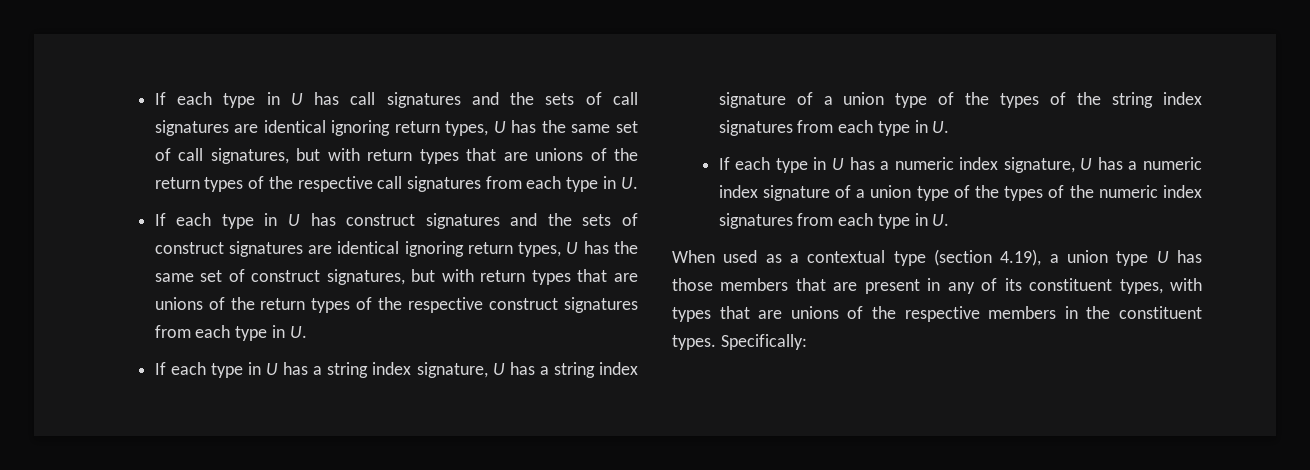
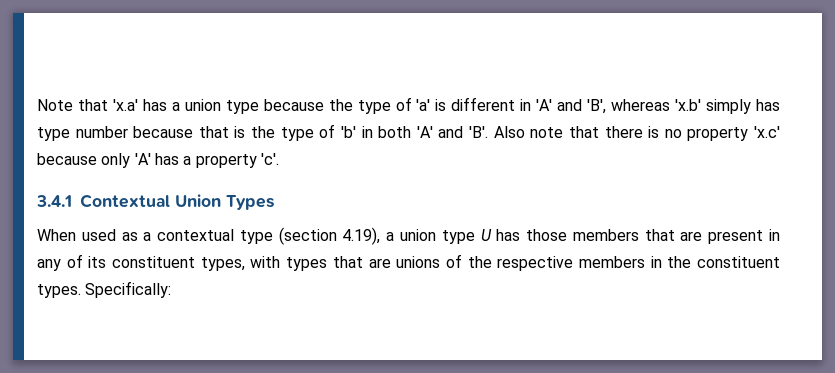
[154,92,638,108] [154,120,638,136] [154,148,638,164] [154,176,638,192] [154,213,638,229] [154,241,638,257] [154,269,638,285] [154,297,638,313] [154,325,307,341] [154,362,638,378] [718,92,1202,108] [718,120,950,136] [718,157,1202,173] [718,185,1202,201] [718,213,950,229] If each type in U has call signatures and the sets of call signatures are identical ignoring return types, U has the same set of call signatures, but with return types that are unions of the return types of the respective call signatures from each type in U. // If each type in U has construct signatures and the sets of construct signatures are identical ignoring return types, U has the same set of construct signatures, but with return types that are unions of the return types of the respective construct signatures from each type in U. // If each type in U has a string index signature, U has a string index signature of a union type of the types of the string index signatures from each type in U. // If each type in U has a numeric index signature, U has a numeric index signature of a union type of the types of the numeric index signatures from each type in U. -> [37,97,781,114] [37,124,780,141] [37,153,279,168] [36,194,274,210] Note that 'x.a' has a union type because the type of 'a' is different in 'A' and 'B', whereas 'x.b' simply has type number because that is the type of 'b' in both 'A' and 'B'. Also note that there is no property 'x.c' because only 'A' has a property 'c'. // 3.4.1 Contextual Union Types

